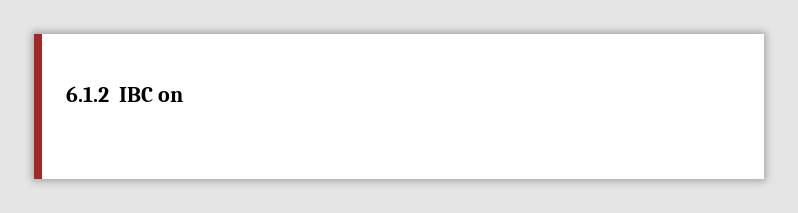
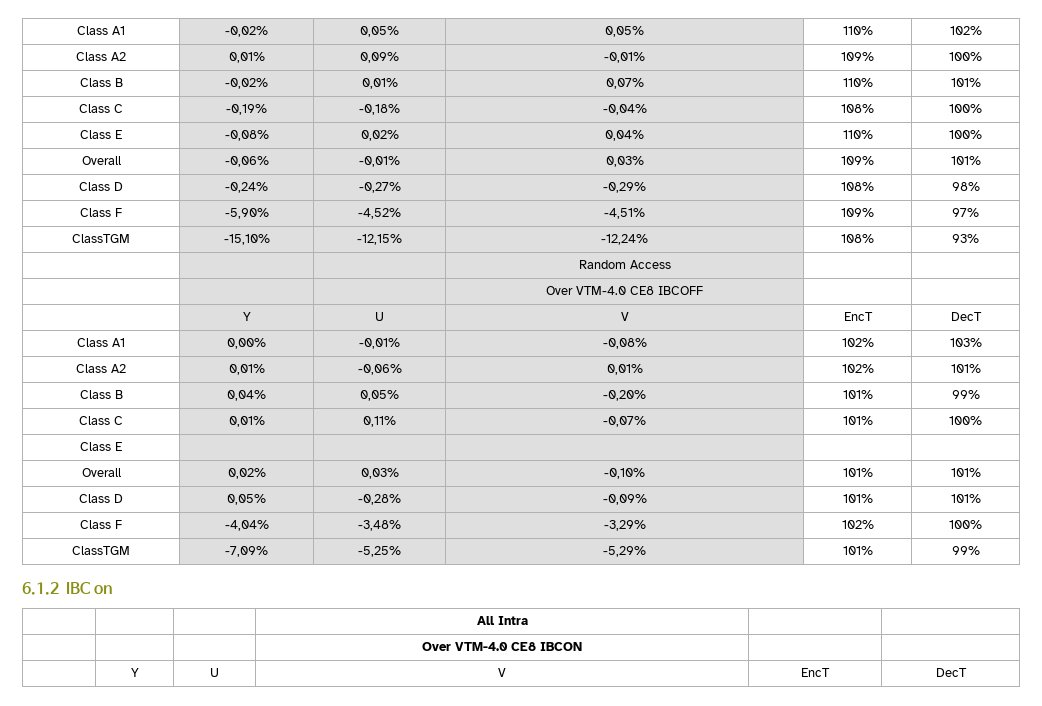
[66,86,184,102] 6.1.2 IBC on -> [77,26,125,35] [225,26,268,37] [360,26,399,37] [605,26,644,37] [842,26,873,35] [949,26,982,35] [76,52,126,61] [228,52,265,63] [360,52,399,63] [604,52,645,63] [841,52,874,61] [949,52,982,61] [79,78,123,87] [225,78,268,89] [361,78,398,89] [605,78,644,89] [842,78,873,87] [950,78,981,87] [79,104,123,113] [226,104,267,115] [359,104,400,115] [602,104,647,115] [841,104,874,113] [949,104,982,113] [80,130,122,139] [224,130,269,141] [360,130,399,141] [605,130,644,141] [842,130,873,139] [949,130,982,139] [81,156,121,165] [224,156,269,167] [359,156,400,167] [605,156,644,167] [841,156,874,165] [950,156,981,165] [79,182,123,191] [225,182,268,193] [358,182,401,193] [603,182,646,193] [841,182,874,191] [951,182,980,191] [80,208,122,217] [224,208,269,219] [358,208,401,219] [604,208,645,219] [841,208,874,217] [952,208,979,217] [72,234,130,243] [223,234,270,245] [357,234,402,245] [601,234,648,245] [841,234,874,243] [952,234,979,243] [578,260,671,269] [546,286,703,295] [242,312,251,321] [375,312,384,321] [620,312,629,321] [843,312,873,321] [950,312,982,321] [77,338,125,347] [227,338,266,349] [359,338,400,349] [602,338,647,349] [841,338,874,347] [949,338,982,347] [76,364,126,373] [228,364,265,375] [357,364,402,375] [606,364,643,375] [841,364,874,373] [950,364,981,373] [79,390,123,399] [227,390,266,401] [360,390,399,401] [603,390,646,401] [842,390,873,399] [951,390,980,399] [79,416,123,425] [228,416,265,427] [363,416,396,427] [603,416,646,427] [842,416,873,425] [949,416,982,425] [80,442,122,451] [81,468,121,477] [227,468,266,479] [360,468,399,479] [604,468,645,479] [842,468,873,477] [950,468,981,477] [79,494,123,503] [227,494,266,505] [358,494,401,505] [602,494,647,505] [842,494,873,503] [950,494,981,503] [80,520,122,529] [224,520,269,531] [358,520,401,531] [603,520,646,531] [841,520,874,529] [949,520,982,529] [72,546,130,555] [225,546,268,557] [358,546,401,557] [603,546,646,557] [842,546,873,555] [951,546,980,555] [22,582,113,595] [476,616,528,625] [422,642,582,651] [130,668,139,677] [210,668,219,677] [498,668,506,677] [801,668,830,677] [935,668,967,677] Class A1 | -0,02% | 0,05% | 0,05% | 110% | 102% // Class A2 | 0,01% | 0,09% | -0,01% | 109% | 100% // Class B | -0,02% | 0,01% | 0,07% | 110% | 101% // Class C | -0,19% | -0,18% | -0,04% | 108% | 100% // Class E | -0,08% | 0,02% | 0,04% | 110% | 100% // Overall | -0,06% | -0,01% | 0,03% | 109% | 101% // Class D | -0,24% | -0,27% | -0,29% | 108% | 98% // Class F | -5,90% | -4,52% | -4,51% | 109% | 97% // ClassTGM | -15,10% | -12,15% | -12,24% | 108% | 93% // | | | Random Access | | // | | | Over VTM-4.0 CE8 IBCOFF | | // | Y | U | V | EncT | DecT // Class A1 | 0,00% | -0,01% | -0,08% | 102% | 103% // Class A2 | 0,01% | -0,06% | 0,01% | 102% | 101% // Class B | 0,04% | 0,05% | -0,20% | 101% | 99% // Class C | 0,01% | 0,11% | -0,07% | 101% | 100% // Class E | | | | | // Overall | 0,02% | 0,03% | -0,10% | 101% | 101% // Class D | 0,05% | -0,28% | -0,09% | 101% | 101% // Class F | -4,04% | -3,48% | -3,29% | 102% | 100% // ClassTGM | -7,09% | -5,25% | -5,29% | 101% | 99% // 6.1.2 IBC on // | | | All Intra | | // | | | Over VTM-4.0 CE8 IBCON | | // | Y | U | V | EncT | DecT

